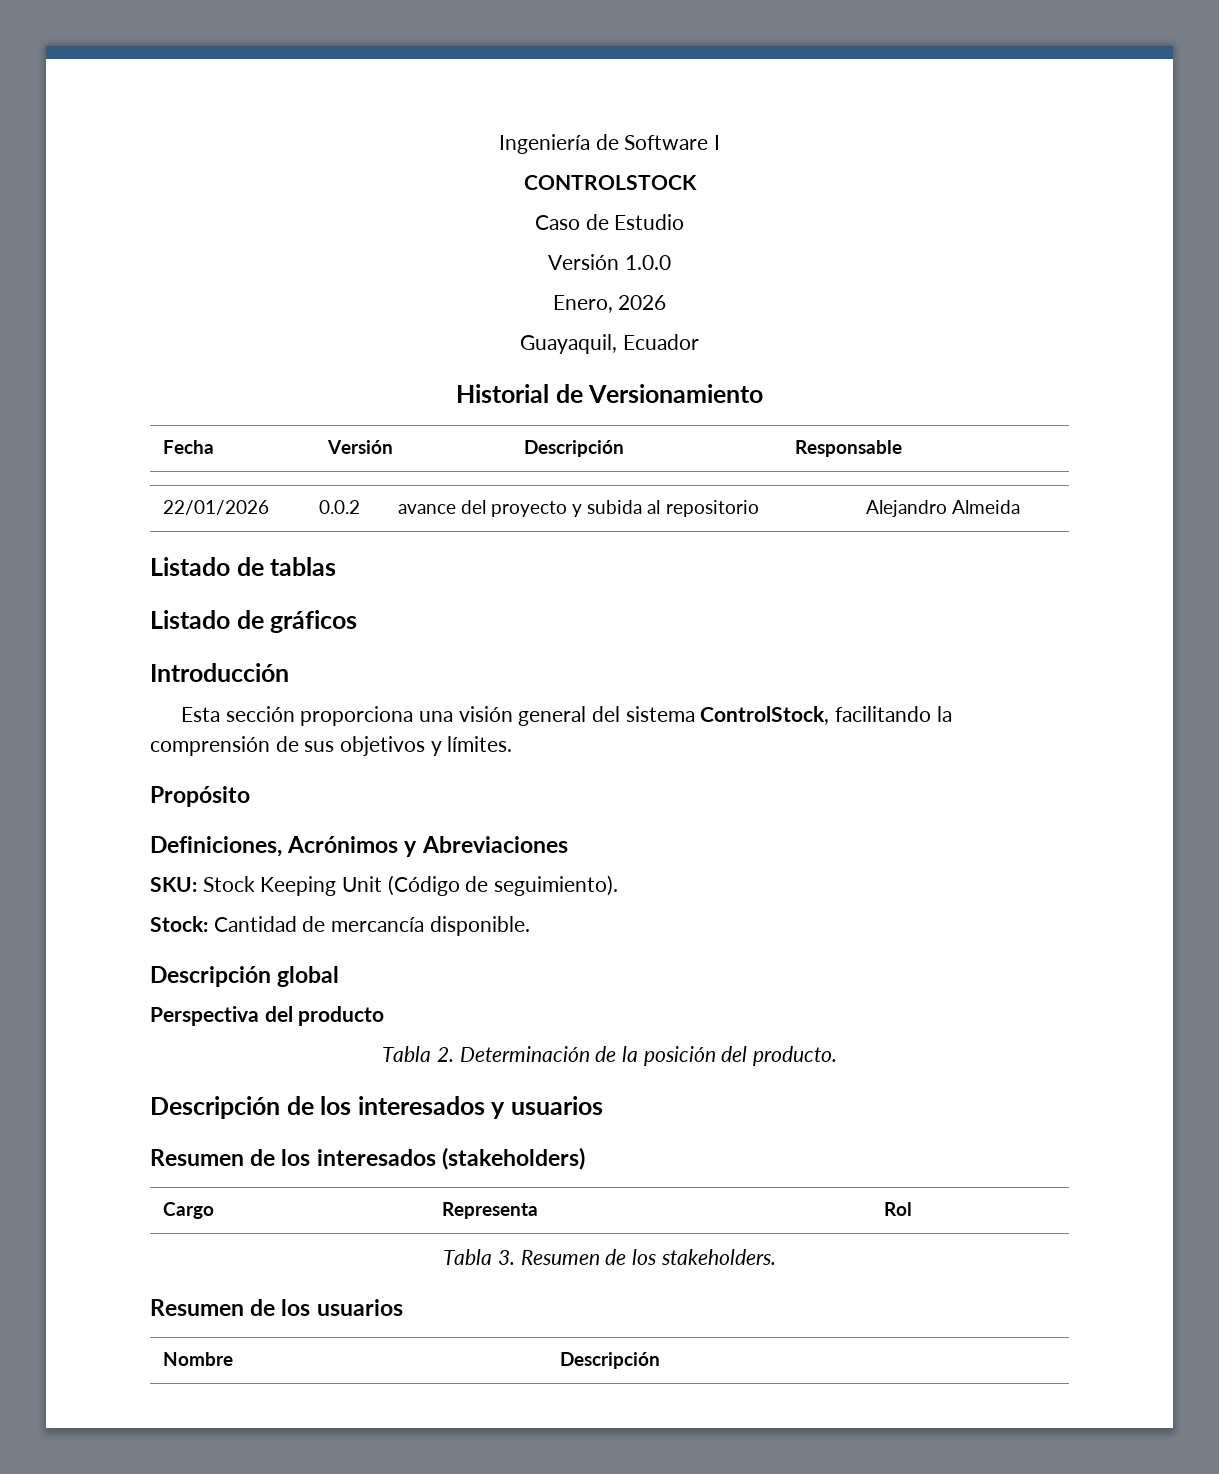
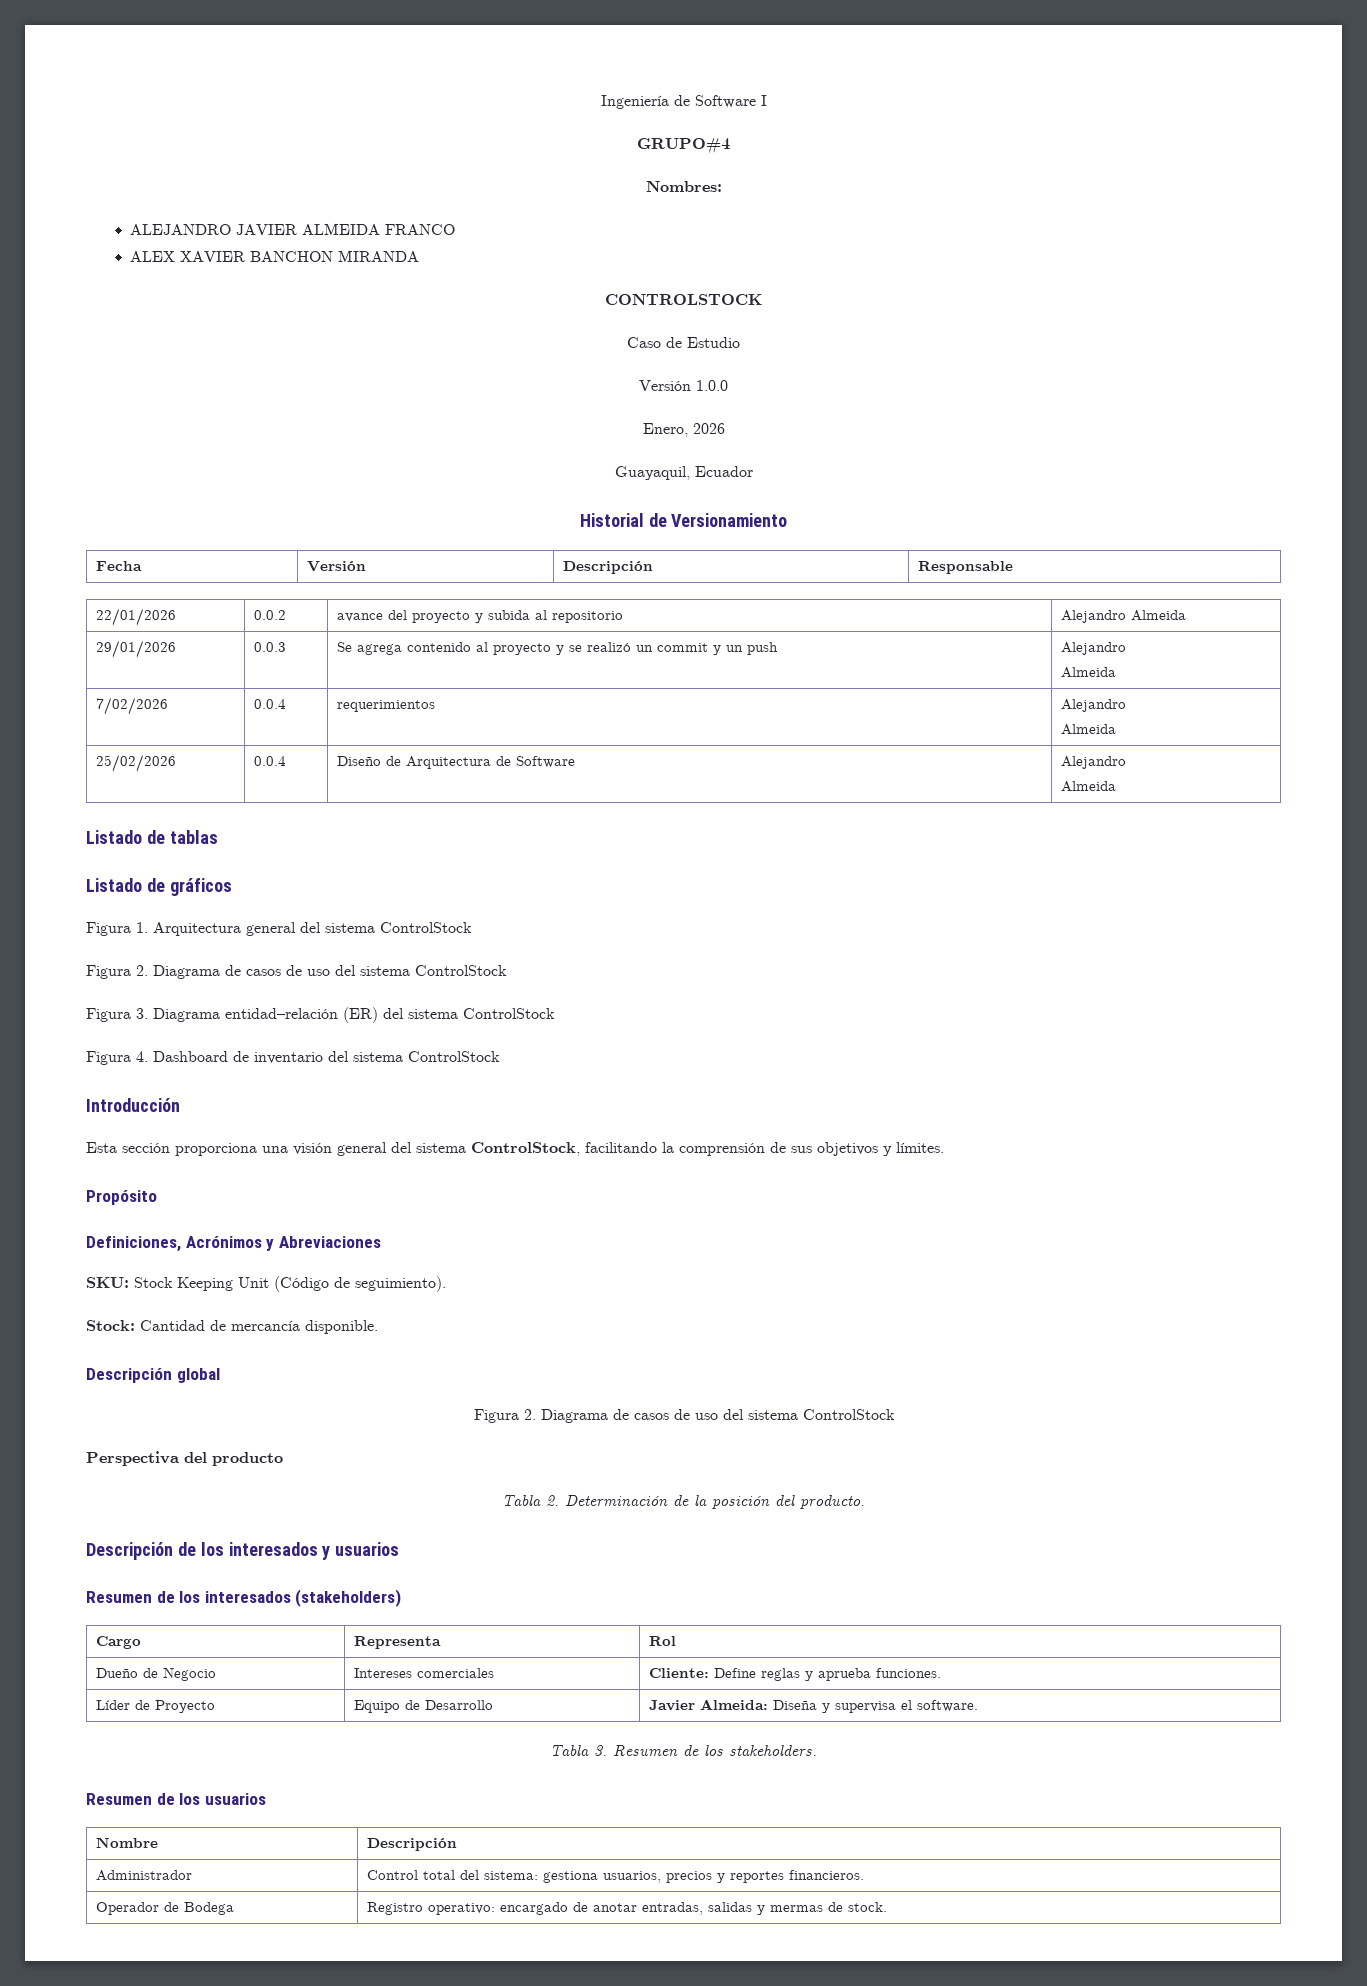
(721, 142) none -> [637,138,730,154] [645,181,722,192] [130,223,456,235] [130,250,420,262] // GRUPO#4 // Nombres: // ALEJANDRO JAVIER ALMEIDA FRANCO // ALEX XAVIER BANCHON MIRANDA
(1020, 507) none -> [96,640,177,658] [254,642,287,652] [337,642,779,655] [1061,642,1127,655] [1061,667,1117,678] [96,697,169,715] [254,699,287,709] [337,700,436,712] [1061,699,1127,712] [1061,724,1117,735] [96,754,177,772] [254,756,287,766] [337,756,576,769] [1061,756,1127,769] [1061,781,1117,792] // 29/01/2026 | 0.0.3 | Se agrega contenido al proyecto y se realizó un commit y un push | Alejandro // Almeida // 7/02/2026 | 0.0.4 | requerimientos | Alejandro // Almeida // 25/02/2026 | 0.0.4 | Diseño de Arquitectura de Software | Alejandro // Almeida
(358, 621) none -> [86,922,472,936] [86,965,507,979] [86,1007,555,1023] [86,1051,500,1065] // Figura 1. Arquitectura general del sistema ControlStock // Figura 2. Diagrama de casos de uso del sistema ControlStock // Figura 3. Diagrama entidad–relación (ER) del sistema ControlStock // Figura 4. Dashboard de inventario del sistema ControlStock
(340, 976) none -> [473,1409,895,1423] // Figura 2. Diagrama de casos de uso del sistema ControlStock
(912, 1209) none -> [96,1667,217,1681] [354,1668,495,1678] [649,1668,942,1681] [96,1700,216,1713] [354,1700,494,1713] [649,1699,979,1713] // Dueño de Negocio | Intereses comerciales | Cliente: Define reglas y aprueba funciones. // Líder de Proyecto | Equipo de Desarrollo | Javier Almeida: Diseña y supervisa el software.
(660, 1360) none -> [96,1870,193,1881] [367,1870,865,1883] [96,1902,235,1915] [367,1902,888,1915] // Administrador | Control total del sistema: gestiona usuarios, precios y reportes financieros. // Operador de Bodega | Registro operativo: encargado de anotar entradas, salidas y mermas de stock.

